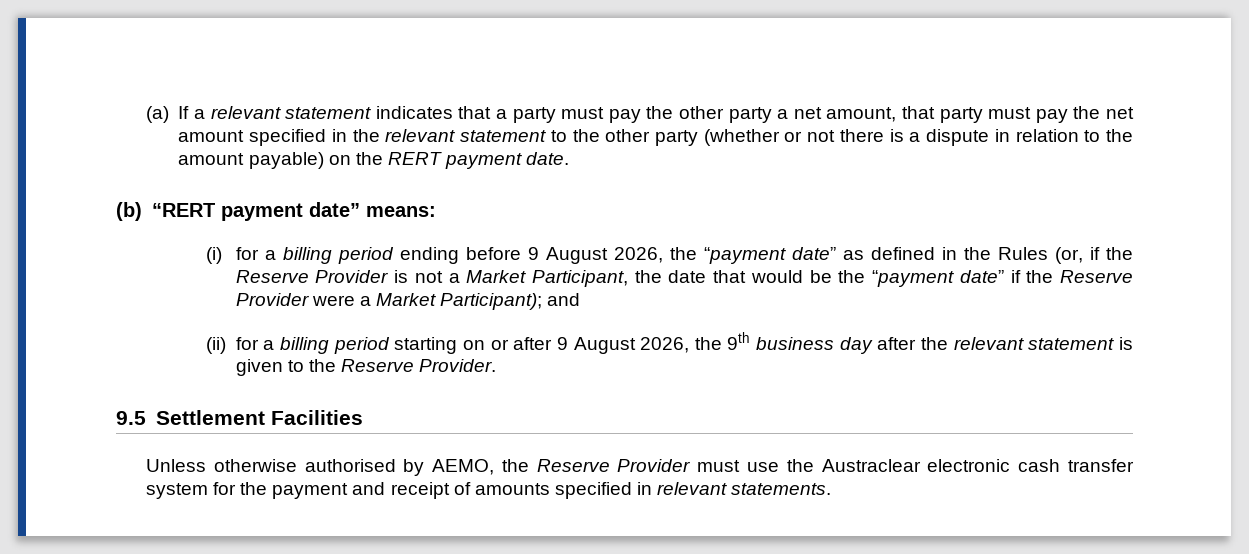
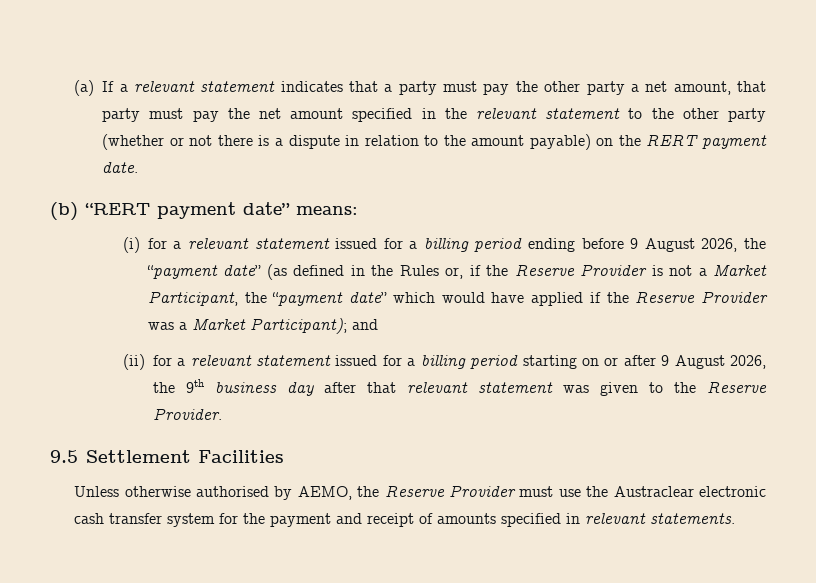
(276, 255) none -> [187,238,418,249] relevant statement issued for a
[842,250,864,260] as -> [266,264,287,280] (as
[1054,247,1083,264] (or, -> [445,267,464,279] or,
[668,270,1134,287] [235,293,355,306] date that would be the “payment date” if the Reserve Provider were -> [272,291,769,306] [147,322,174,330] “payment date” which would have applied if the Reserve Provider was
(275, 345) none -> [190,355,416,366] relevant statement issued for a
[921,337,1133,350] the relevant statement is -> [366,382,589,393] that relevant statement was

